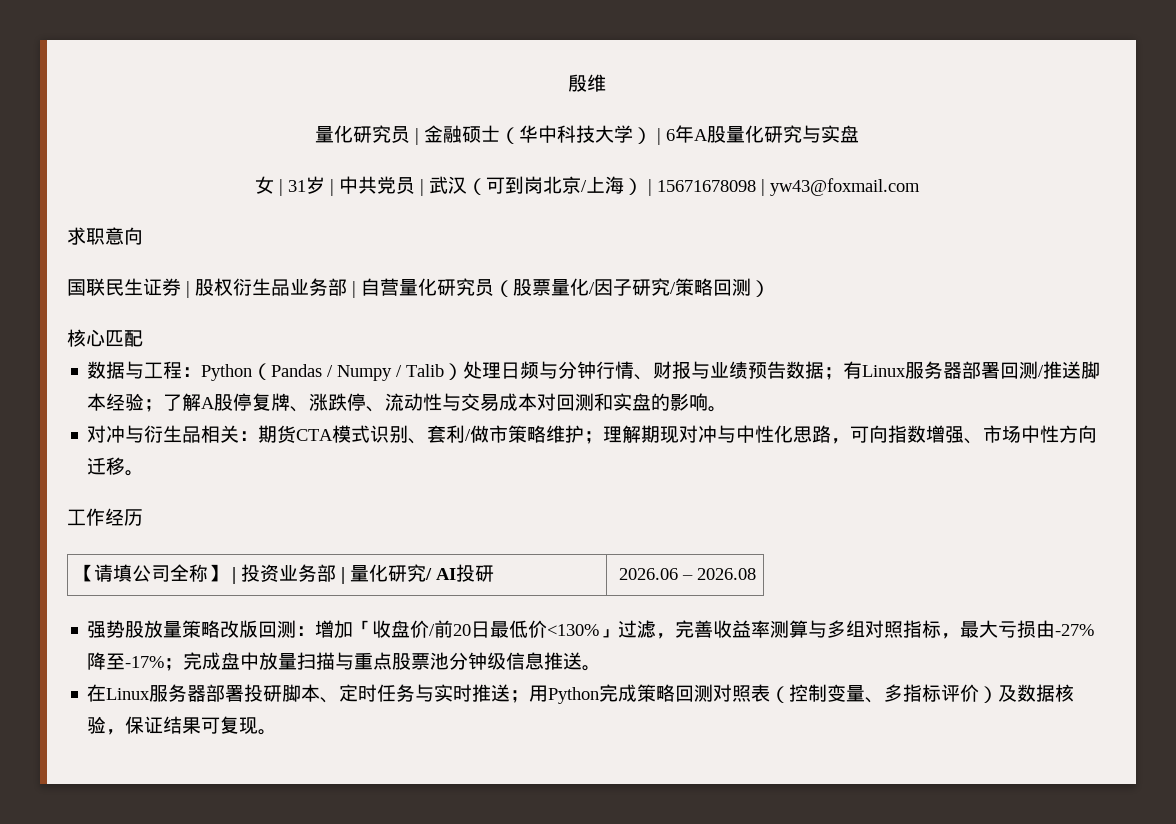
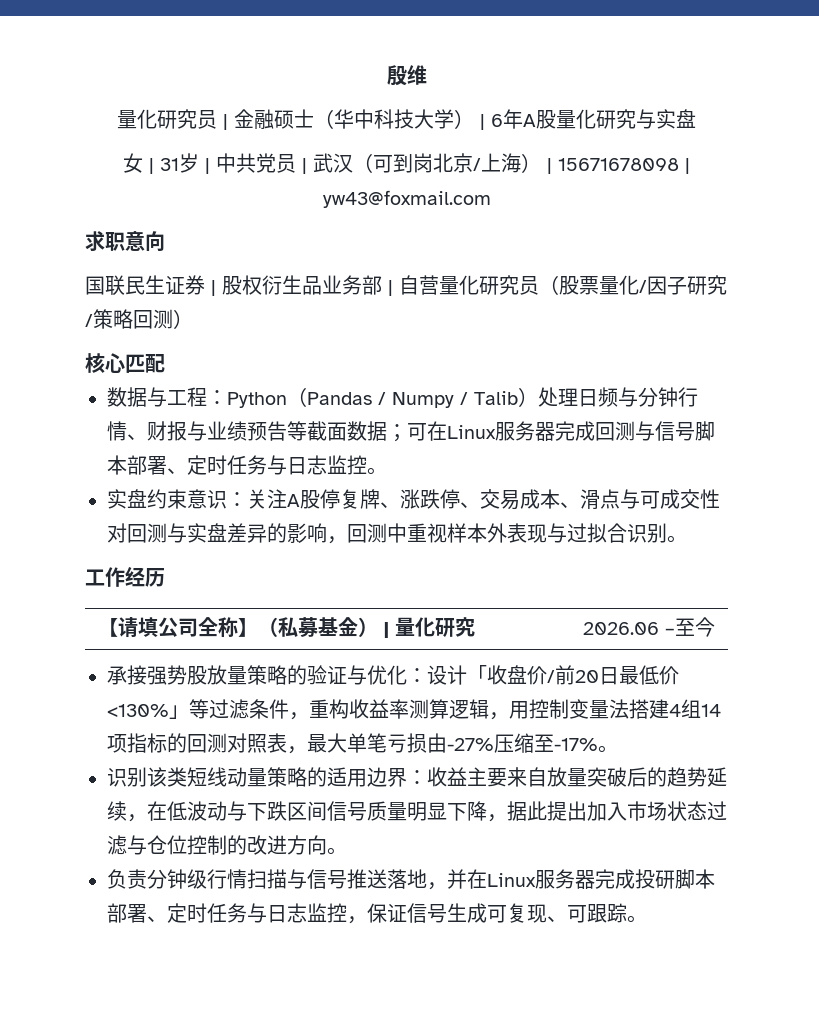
[786,361,1101,380] [87,393,202,412] 数据；有Linux服务器部署回测/推送脚本经验；了解 -> [287,421,715,442] [107,455,387,475] [107,489,287,509] 等截面数据；可在Linux服务器完成回测与信号脚本部署、定时任务与日志监控。 // 实盘约束意识：关注
[385,393,728,412] [87,425,1098,444] [87,457,126,475] 流动性与交易成本对回测和实盘的影响。 // 对冲与衍生品相关：期货CTA模式识别、套利/做市策略维护；理解期现对冲与中性化思路，可向指数增强、市场中性方向迁移 -> [480,489,720,510] [107,523,667,544] 交易成本、滑点与可成交性对回测与实盘差异的影响，回测中重视样本外表现与过拟合识别
[231,564,336,584] | 投资业务部 -> [258,617,379,637] （私募基金）
[424,564,494,582] / AI投研 -> (476, 627) none
[697,568,757,580] 2026.08 // -> [674,617,715,637] [107,665,147,685] 至今 // 承接
[220,620,354,638] 改版回测：增加 -> [287,665,467,685] 的验证与优化：设计
[618,620,1095,639] [87,652,602,671] [87,684,245,702] 过滤，完善收益率测算与多组对照指标，最大亏损由-27%降至-17%；完成盘中放量扫描与重点股票池分钟级信息推送。 // 在Linux服务器部署 -> [189,699,721,720] [107,733,618,754] [107,767,727,787] [107,801,727,822] [107,835,347,855] [107,869,635,890] 等过滤条件，重构收益率测算逻辑，用控制变量法搭建4组14项指标的回测对照表，最大单笔亏损由-27%压缩至-17%。 // 识别该类短线动量策略的适用边界：收益主要来自放量突破后的趋势延续，在低波动与下跌区间信号质量明显下降，据此提出加入市场状态过滤与仓位控制的改进方向。 // 负责分钟级行情扫描与信号推送落地，并在Linux服务器完成
[320,684,1075,704] [87,716,259,735] 、定时任务与实时推送；用Python完成策略回测对照表（控制变量、多指标评价）及数据核验，保证结果可复现 -> [107,903,627,924] 部署、定时任务与日志监控，保证信号生成可复现、可跟踪

